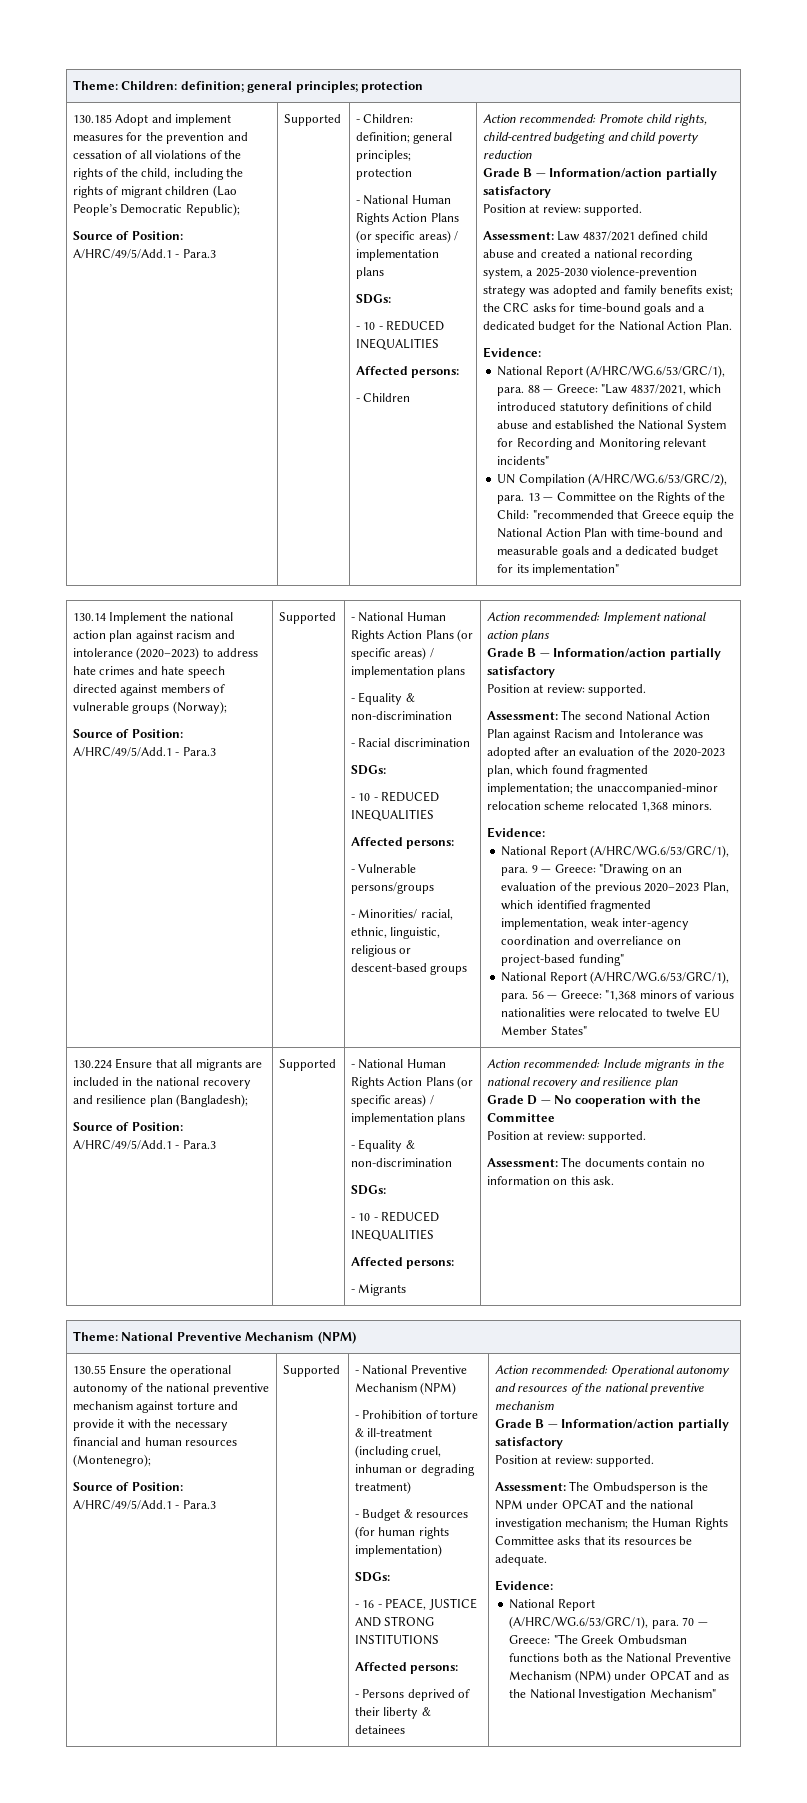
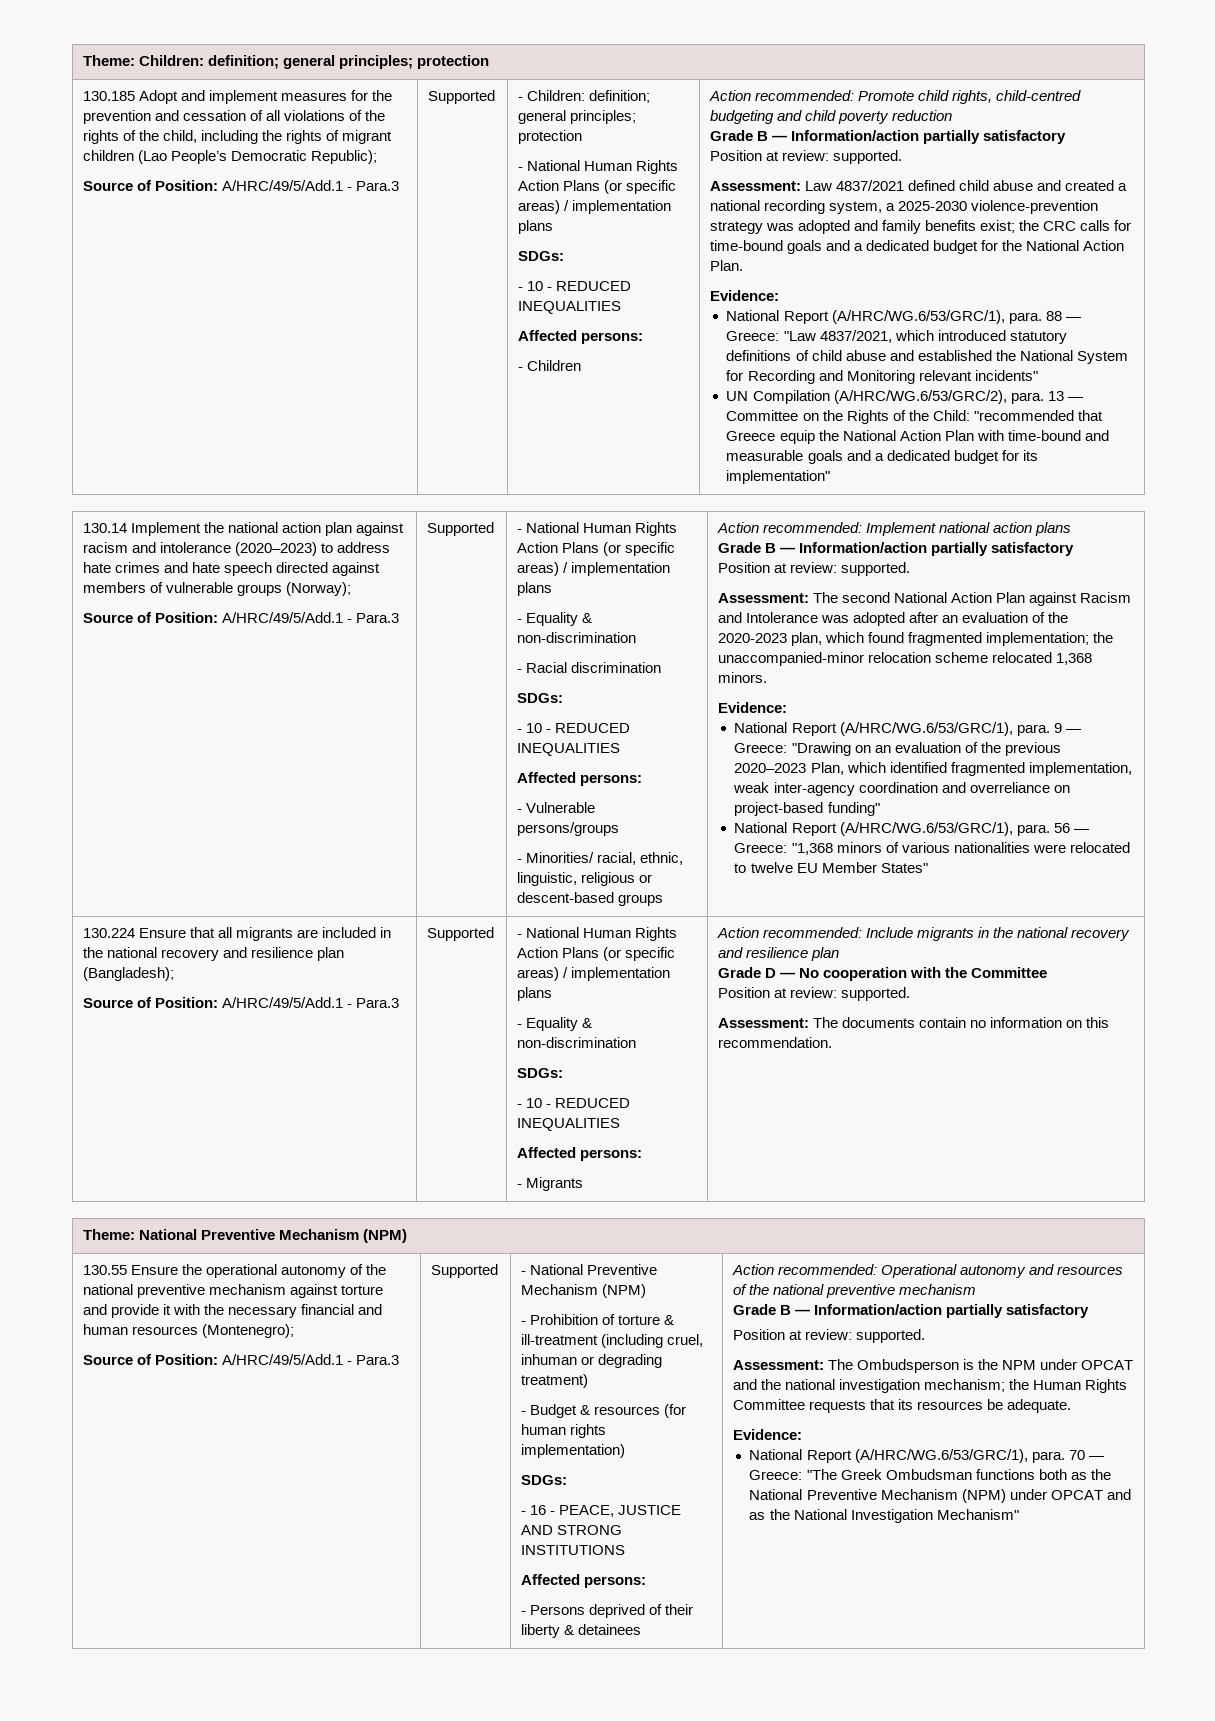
[532,303,556,312] asks -> [1080,220,1111,231] calls
[593,1176,615,1185] ask. -> [717,1037,832,1048] recommendation.
[557,1536,581,1545] asks -> [808,1400,866,1413] requests

